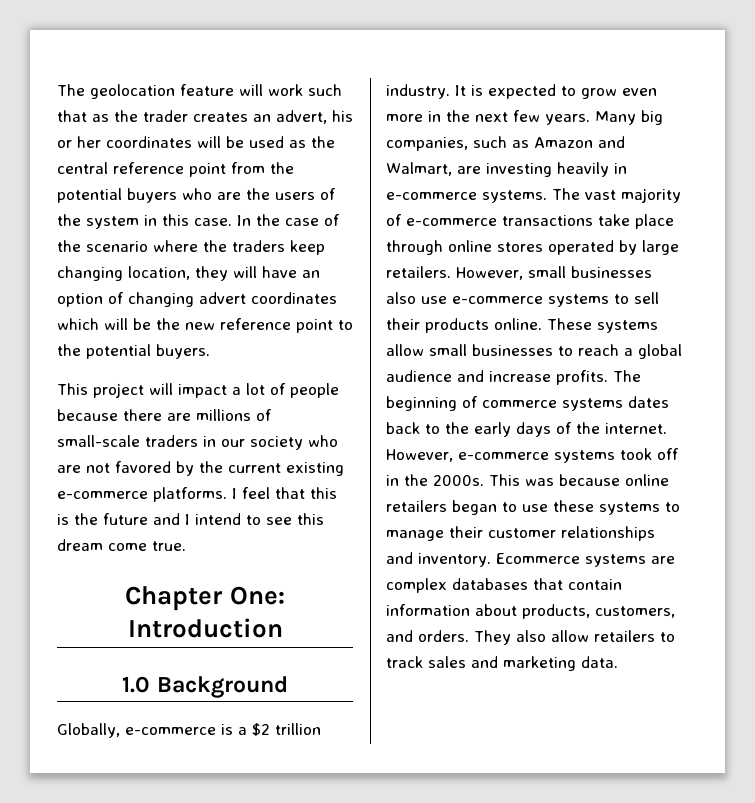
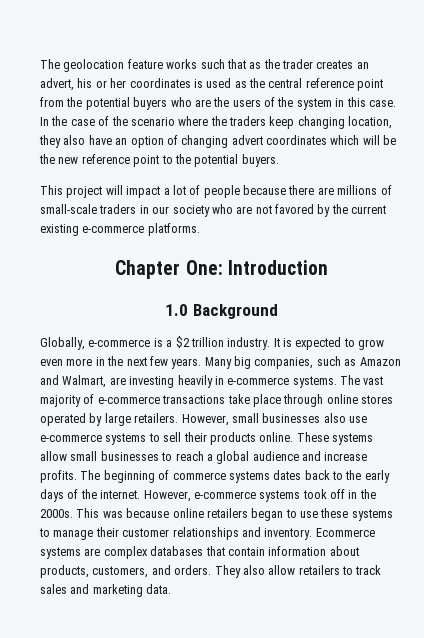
[239,84,303,96] will work -> [166,59,198,69] works
[197,136,244,148] will be -> [193,79,203,88] is
[233,266,257,278] will -> [63,135,86,145] also
[232,487,337,499] [57,513,324,525] [57,539,186,551] I feel that this is the future and I intend to see this dream come true. -> (200, 229) none

